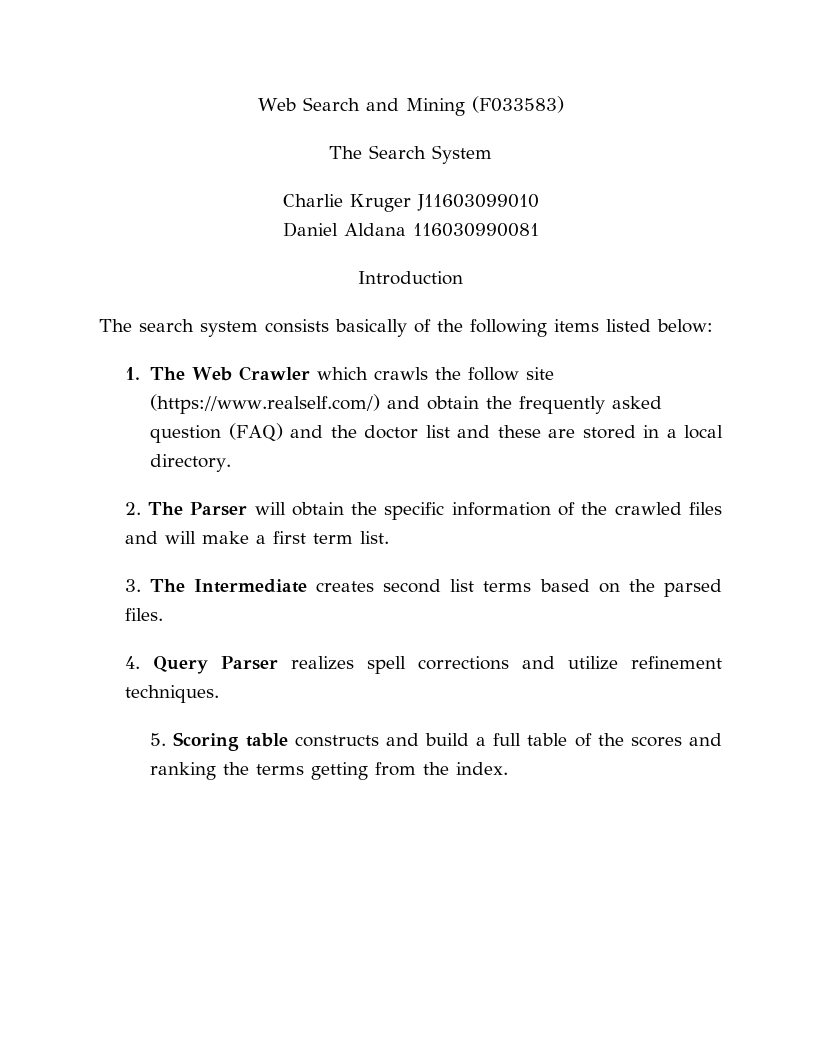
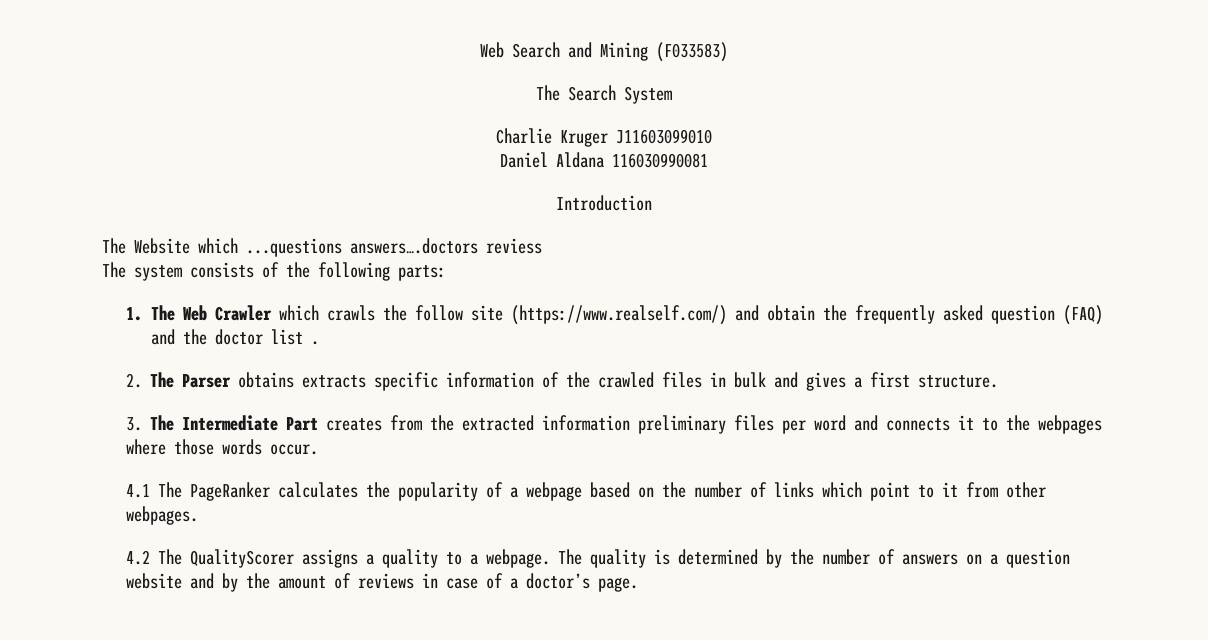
[139,319,194,332] search -> [134,238,542,257] [102,262,126,278] Website which ...questions answers….doctors reviess // The
[335,319,407,337] basically -> (254, 270) none
[554,319,713,333] items listed below: -> [398,265,446,281] parts:
[457,425,723,439] [150,454,232,472] and these are stored in a local directory. -> [310,341,319,345] .
[254,502,378,516] will obtain the -> [237,372,366,388] obtains extracts
[124,531,389,544] [124,579,722,597] [124,608,163,621] [124,656,722,674] [124,685,219,703] [150,732,722,751] [150,762,509,780] and will make a first term list. // 3. The Intermediate creates second list terms based on the parsed files. // 4. Query Parser realizes spell corrections and utilize refinement techniques. // 5. Scoring table constructs and build a full table of the scores and ranking the terms getting from the index. -> [709,372,998,391] [125,415,1102,434] [125,439,318,455] [125,482,1046,501] [125,506,198,525] [125,549,1070,568] [125,573,638,592] in bulk and gives a first structure. // 3. The Intermediate Part creates from the extracted information preliminary files per word and connects it to the webpages where those words occur. // 4.1 The PageRanker calculates the popularity of a webpage based on the number of links which point to it from other webpages. // 4.2 The QualityScorer assigns a quality to a webpage. The quality is determined by the number of answers on a question website and by the amount of reviews in case of a doctor’s page.

